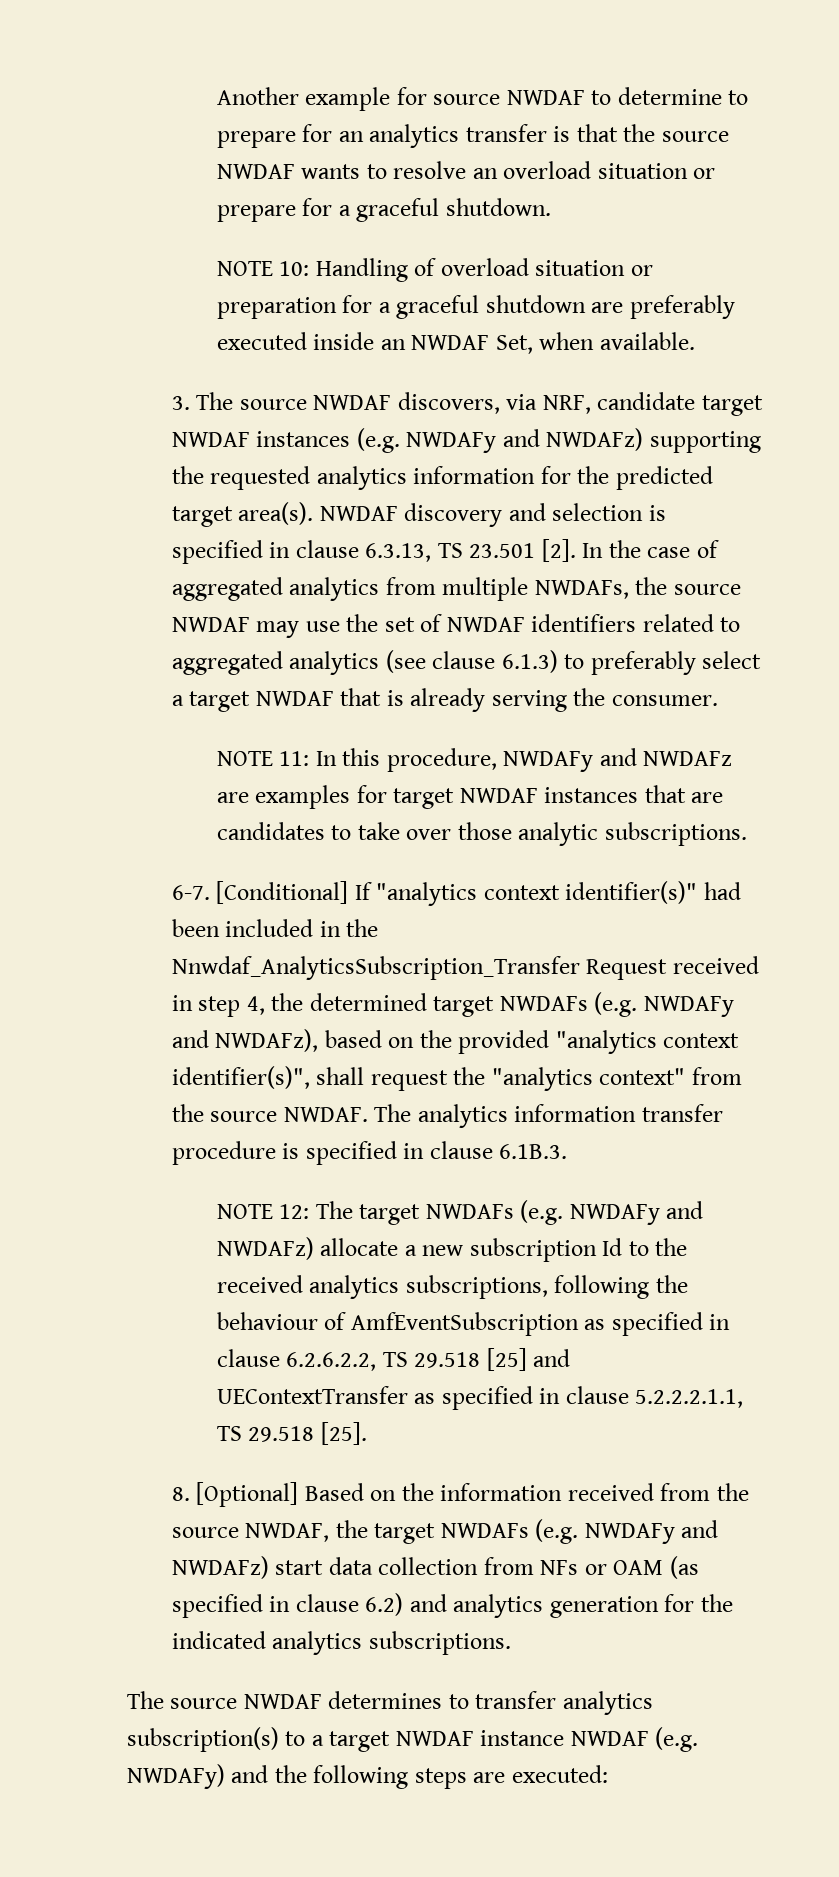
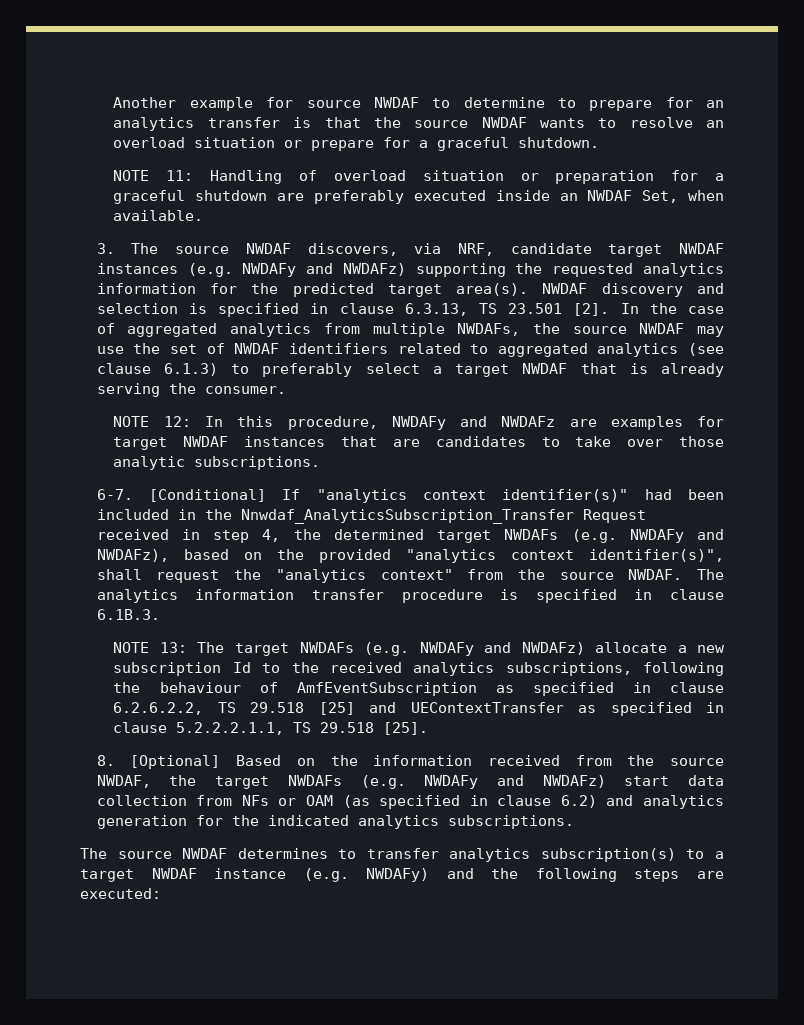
[279,261,310,276] 10: -> [166,170,194,181] 11:
[279,751,310,766] 11: -> [163,416,191,427] 12:
[279,1204,310,1219] 12: -> [159,642,187,653] 13:
[570,1731,649,1746] NWDAF -> (287, 873) none

